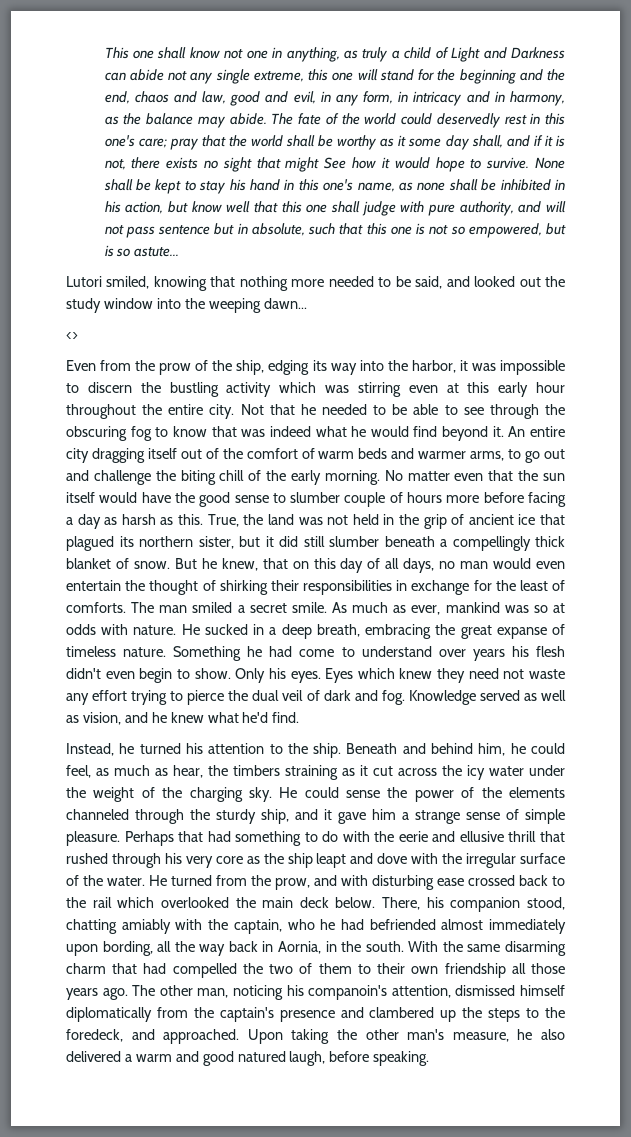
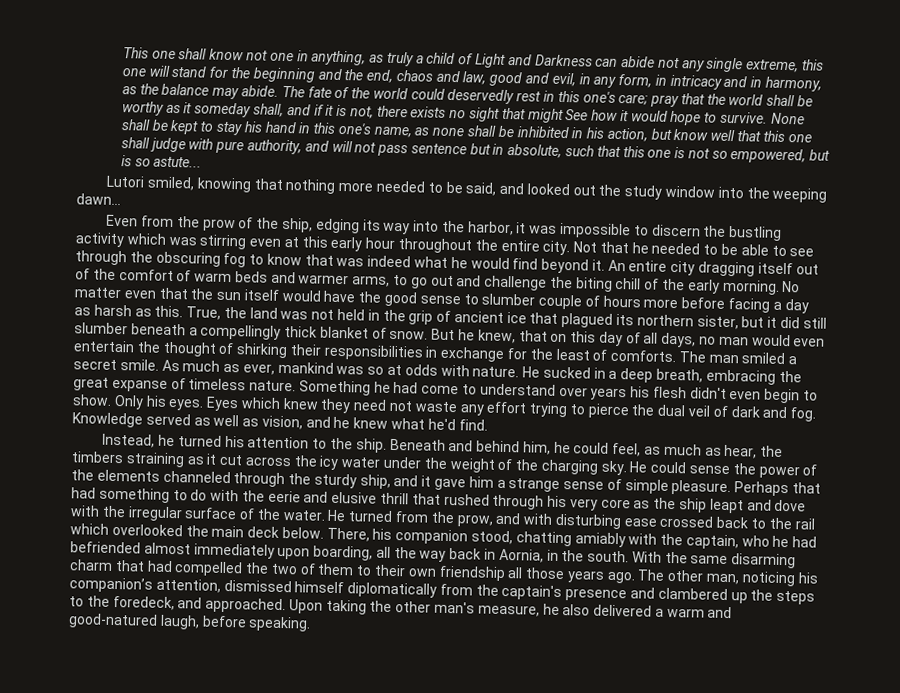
[408,135,470,150] some day -> [194,102,252,118] someday
[66,332,78,340] // <> -> (121, 199) none
[459,831,504,842] ellusive -> [331,491,378,504] elusive
[102,941,153,956] bording, -> [313,545,374,561] boarding,
[308,985,388,1000] companoin's -> [69,577,153,593] companion’s
[202,1051,286,1066] good natured -> [68,613,158,629] good-natured

